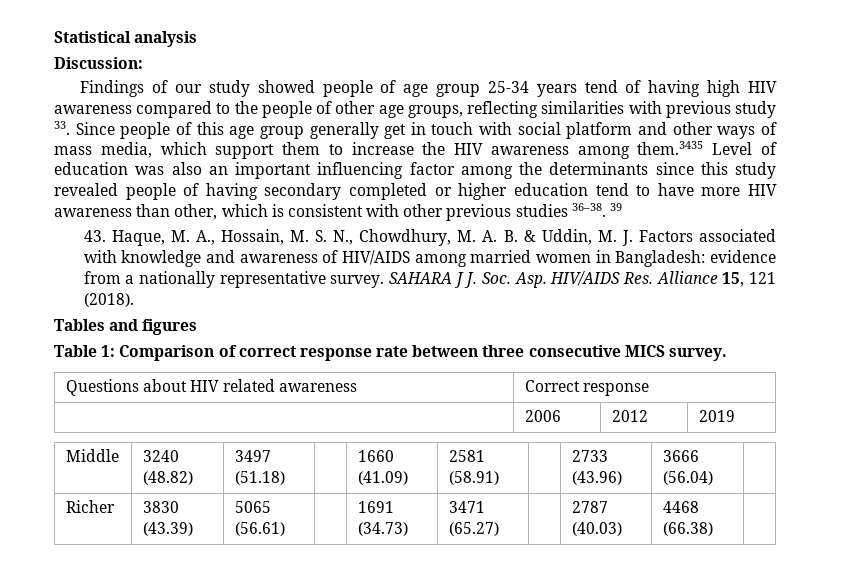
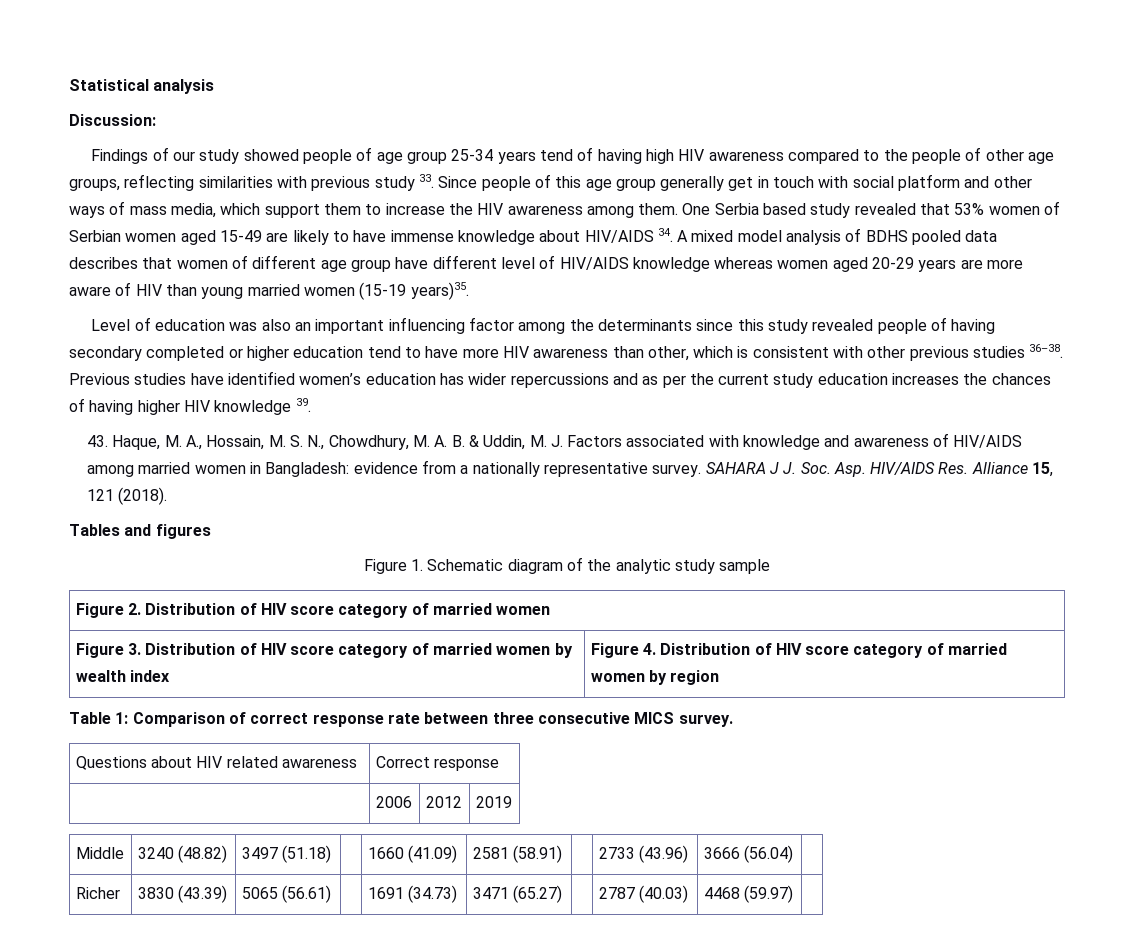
[637,141,704,155] them.3435 -> [638,201,1061,218] [69,228,998,245] [69,255,1024,272] [69,282,469,300] them. One Serbia based study revealed that 53% women of Serbian women aged 15-49 are likely to have immense knowledge about HIV/AIDS 34. A mixed model analysis of BDHS pooled data describes that women of different age group have different level of HIV/AIDS knowledge whereas women aged 20-29 years are more aware of HIV than young married women (15-19 years)35. //
[610,203,623,211] 39 -> [69,371,1051,388] [69,398,311,415] Previous studies have identified women’s education has wider repercussions and as per the current study education increases the chances of having higher HIV knowledge 39.
(198, 327) none -> [363,557,771,574] [75,603,551,618] [75,643,573,658] [75,670,170,682] [590,643,1008,658] [590,670,720,685] // Figure 1. Schematic diagram of the analytic study sample // Figure 2. Distribution of HIV score category of married women // Figure 3. Distribution of HIV score category of married women by wealth index | Figure 4. Distribution of HIV score category of married women by region
[662,522,713,536] (66.38) -> [743,885,793,903] (59.97)

